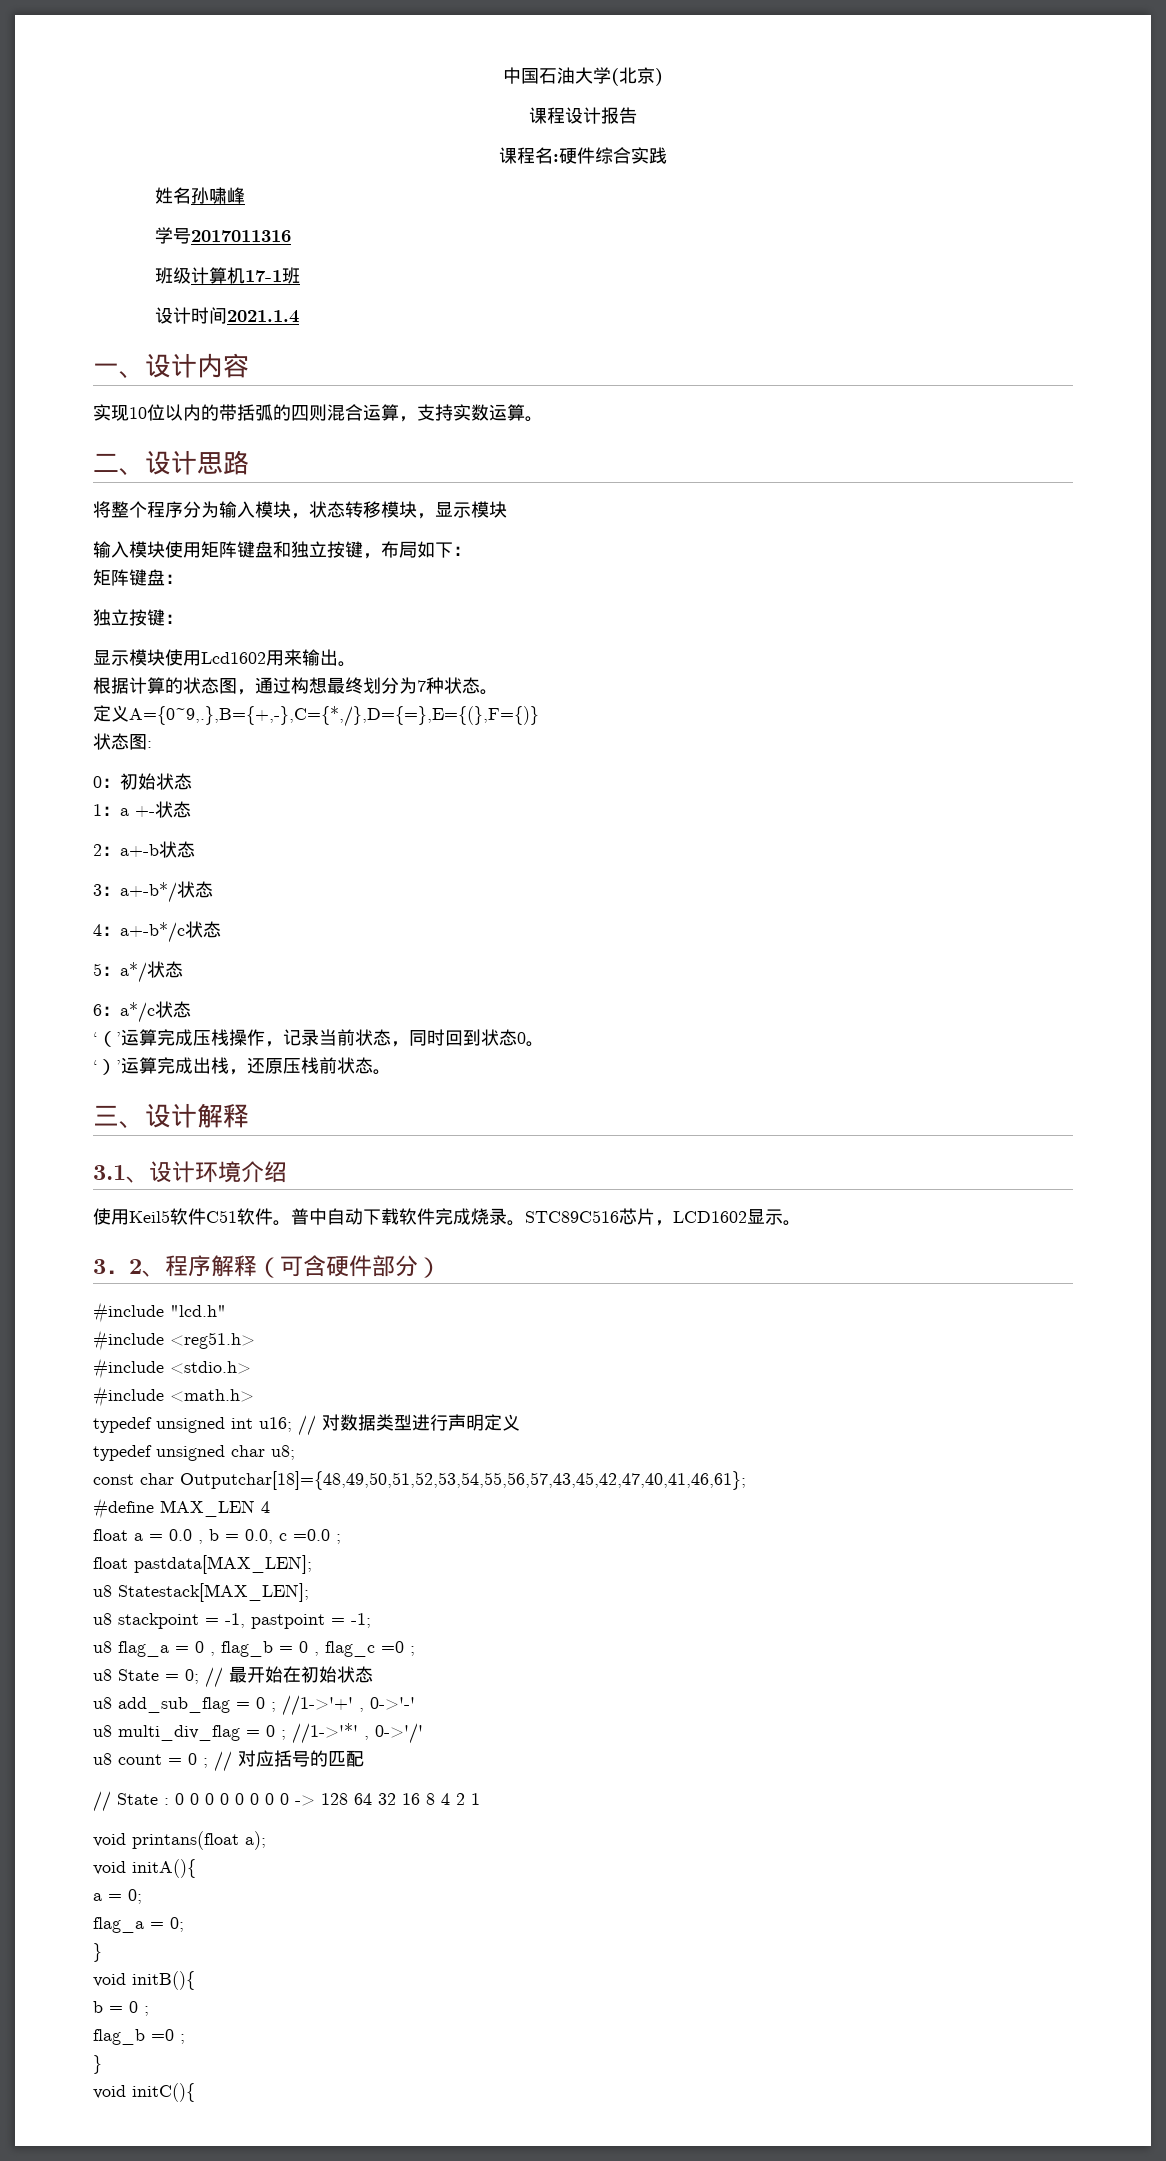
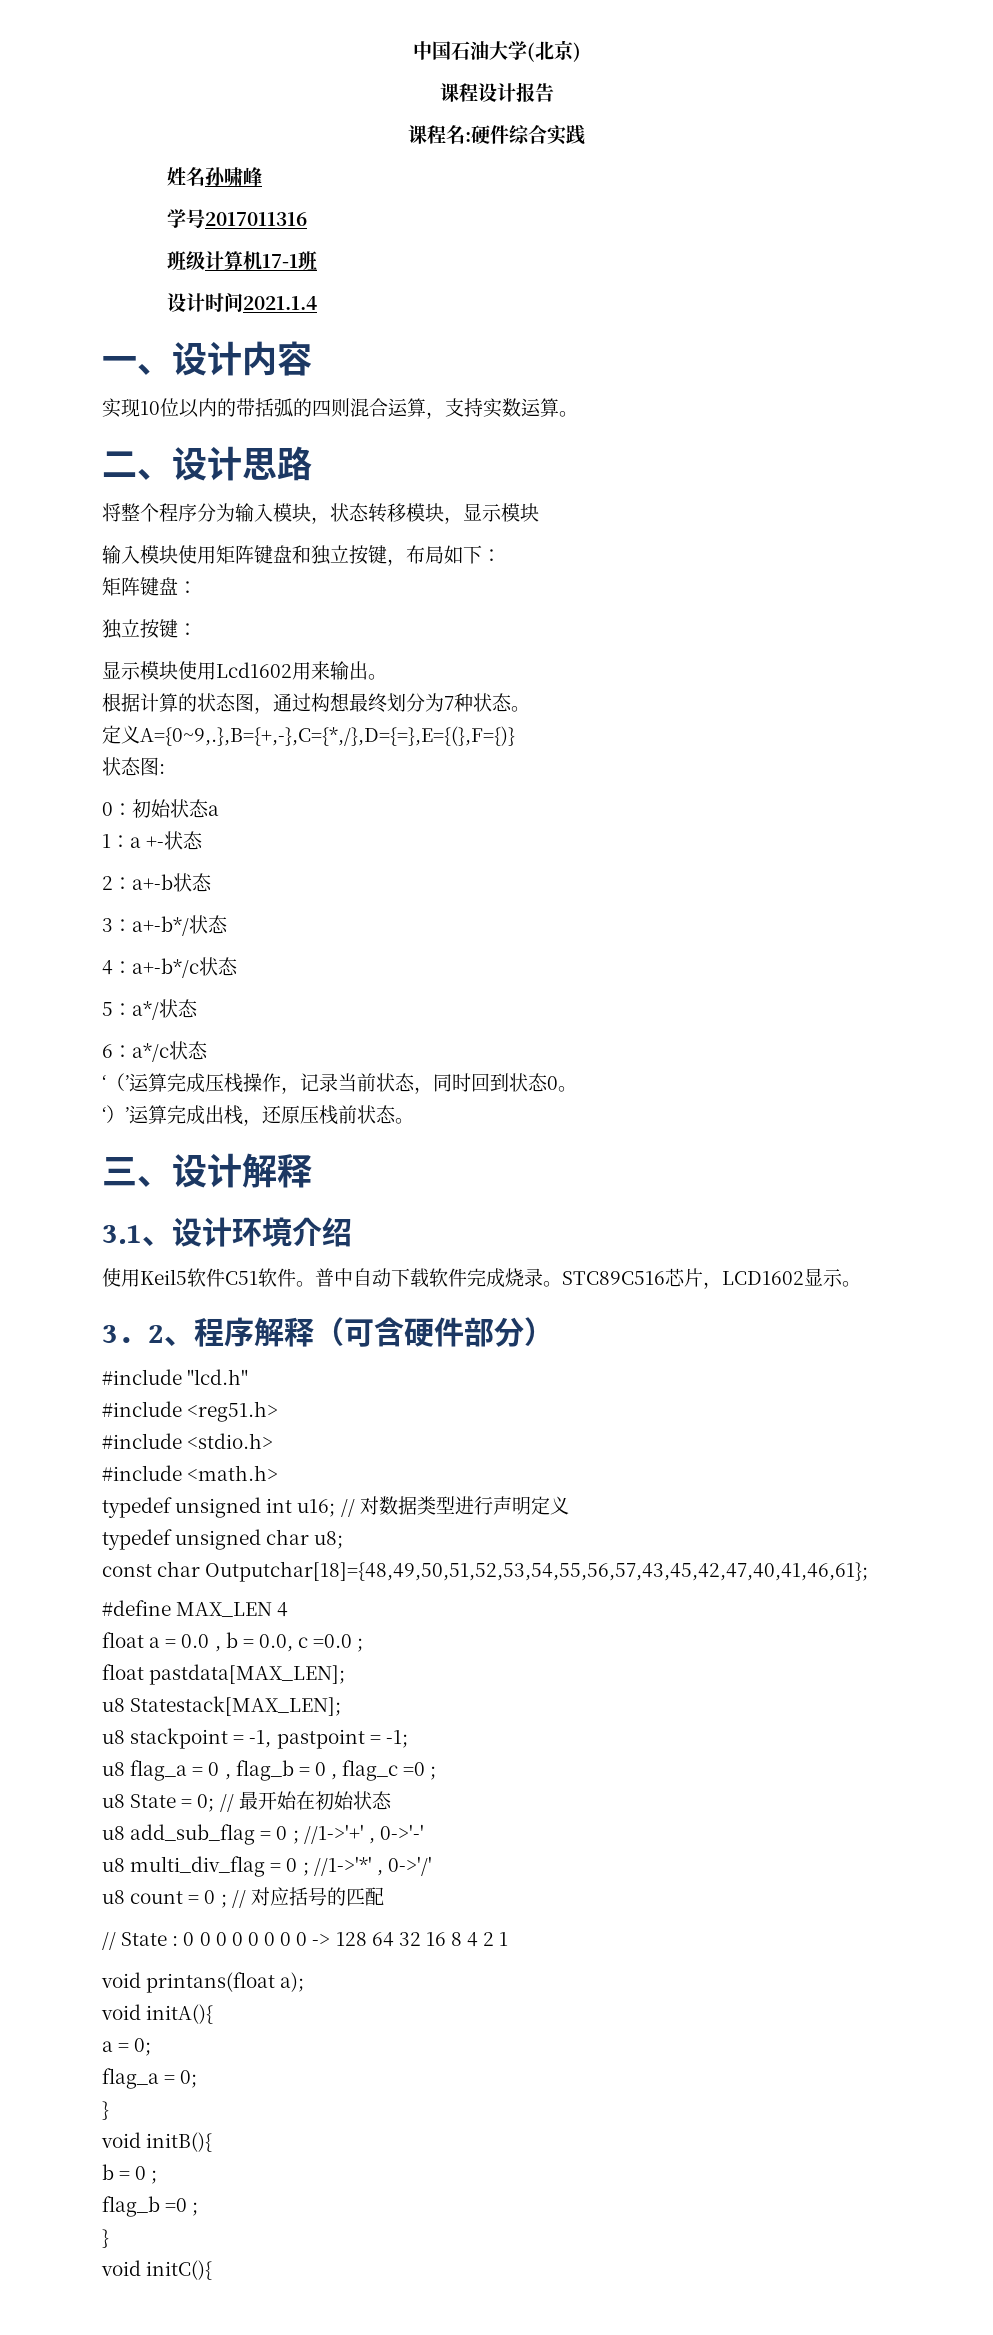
(192, 781) none -> [208,805,219,816] a

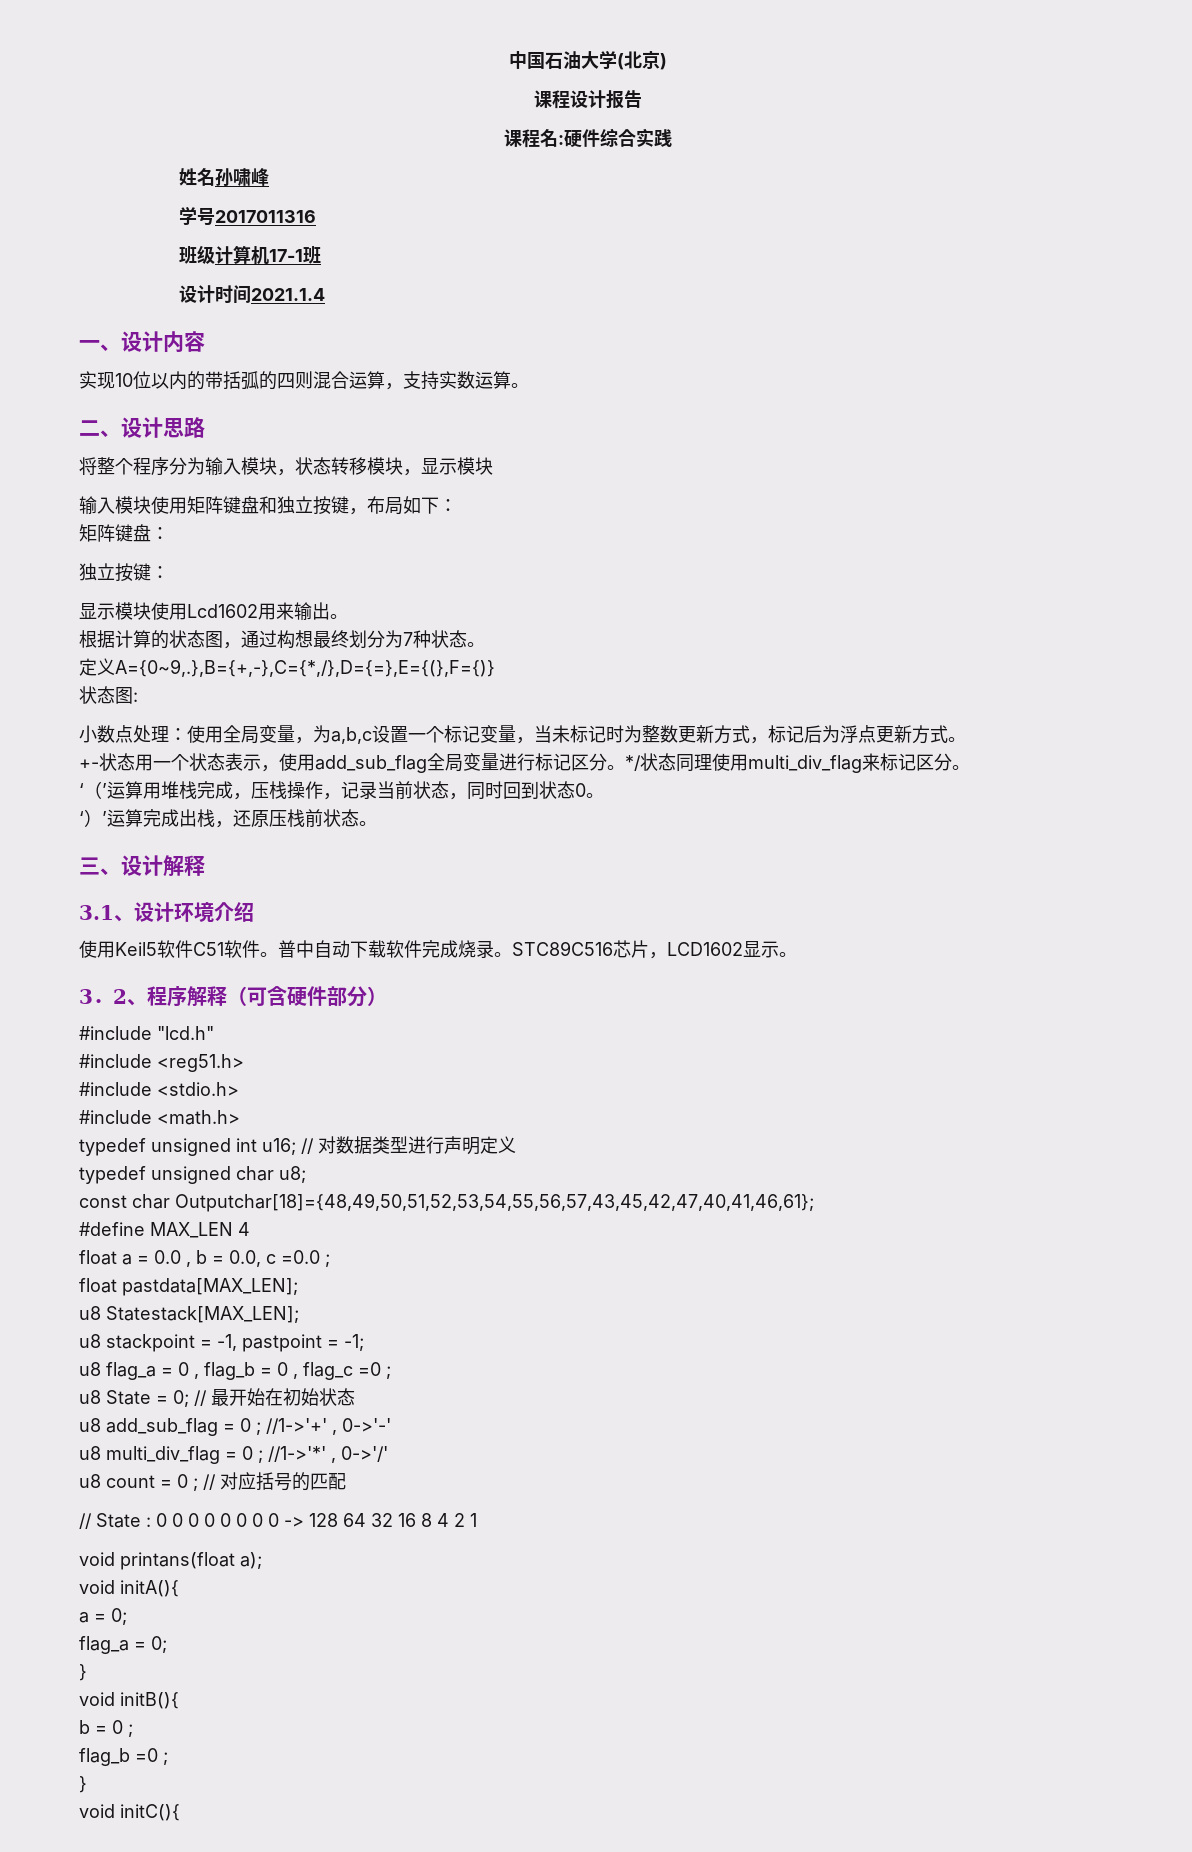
[102,799,219,818] [102,834,141,848] 0：初始状态a // 1：a -> [79,725,966,744] 小数点处理：使用全局变量，为a,b,c设置一个标记变量，当未标记时为整数更新方式，标记后为浮点更新方式。 //
[102,873,212,892] [102,915,228,936] [102,957,238,978] [102,999,198,1020] [102,1041,208,1062] // 2：a+-b状态 // 3：a+-b*/状态 // 4：a+-b*/c状态 // 5：a*/状态 // 6：a*/c状态 -> [135,753,970,773] 用一个状态表示，使用add_sub_flag全局变量进行标记区分。*/状态同理使用multi_div_flag来标记区分。
[167,1073,205,1093] 完成 -> [143,781,251,800] 用堆栈完成，

